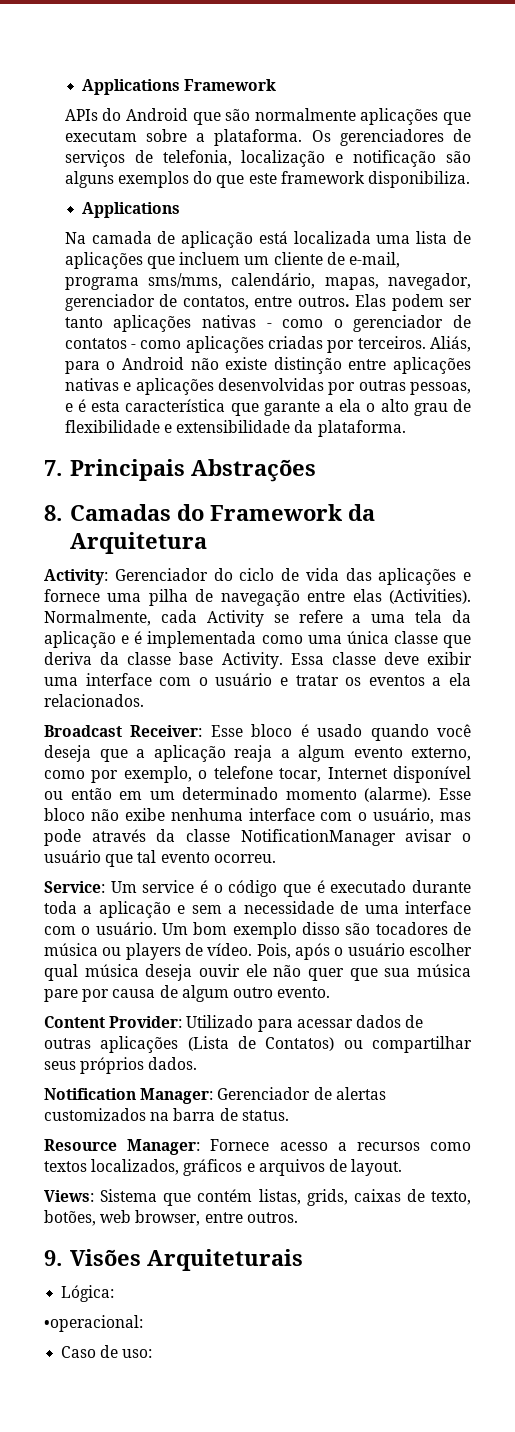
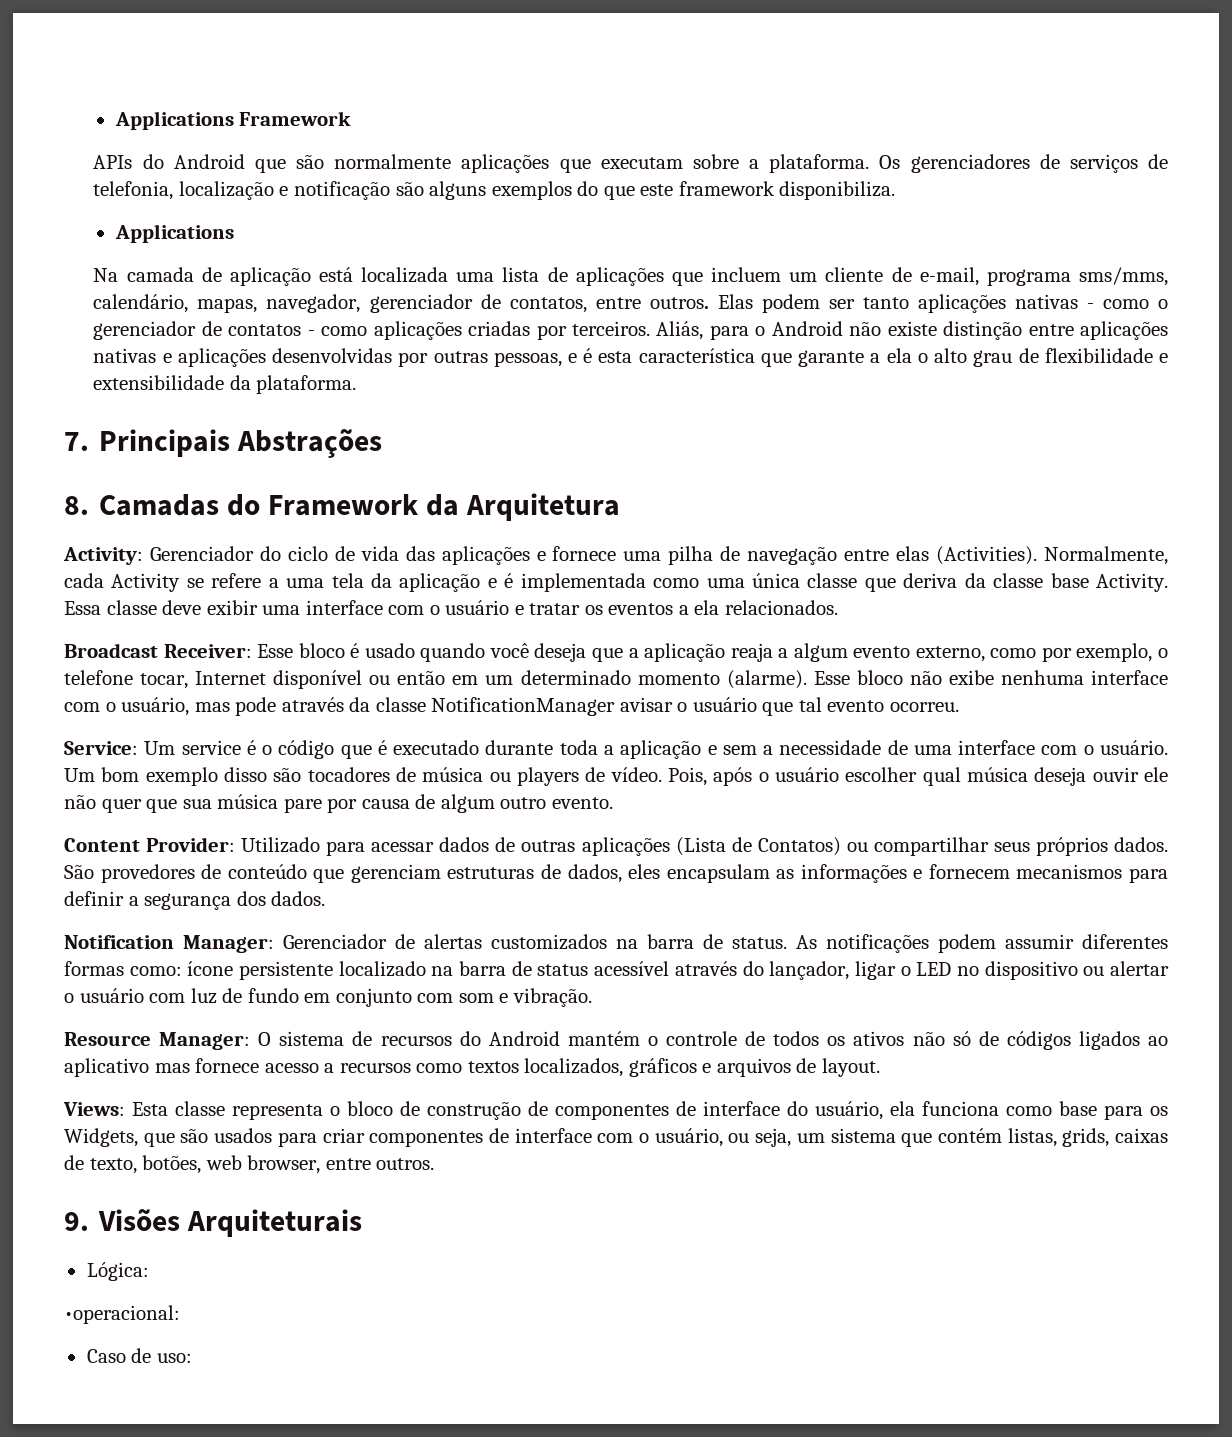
(198, 1063) none -> [64,864,1168,883] [64,891,326,910] São provedores de conteúdo que gerenciam estruturas de dados, eles encapsulam as informações e fornecem mecanismos para definir a segurança dos dados.
[44,1139,270,1155] // Resource Manager: Fornece -> [796,934,1168,953] [64,961,1170,980] [64,988,592,1007] [64,1031,1169,1050] [64,1058,260,1077] As notificações podem assumir diferentes formas como: ícone persistente localizado na barra de status acessível através do lançador, ligar o LED no dispositivo ou alertar o usuário com luz de fundo em conjunto com som e vibração. // Resource Manager: O sistema de recursos do Android mantém o controle de todos os ativos não só de códigos ligados ao aplicativo mas fornece
[100,1189,158,1202] Sistema -> [132,1101,1168,1120] [64,1128,896,1147] Esta classe representa o bloco de construção de componentes de interface do usuário, ela funciona como base para os Widgets, que são usados para criar componentes de interface com o usuário, ou seja, um sistema

